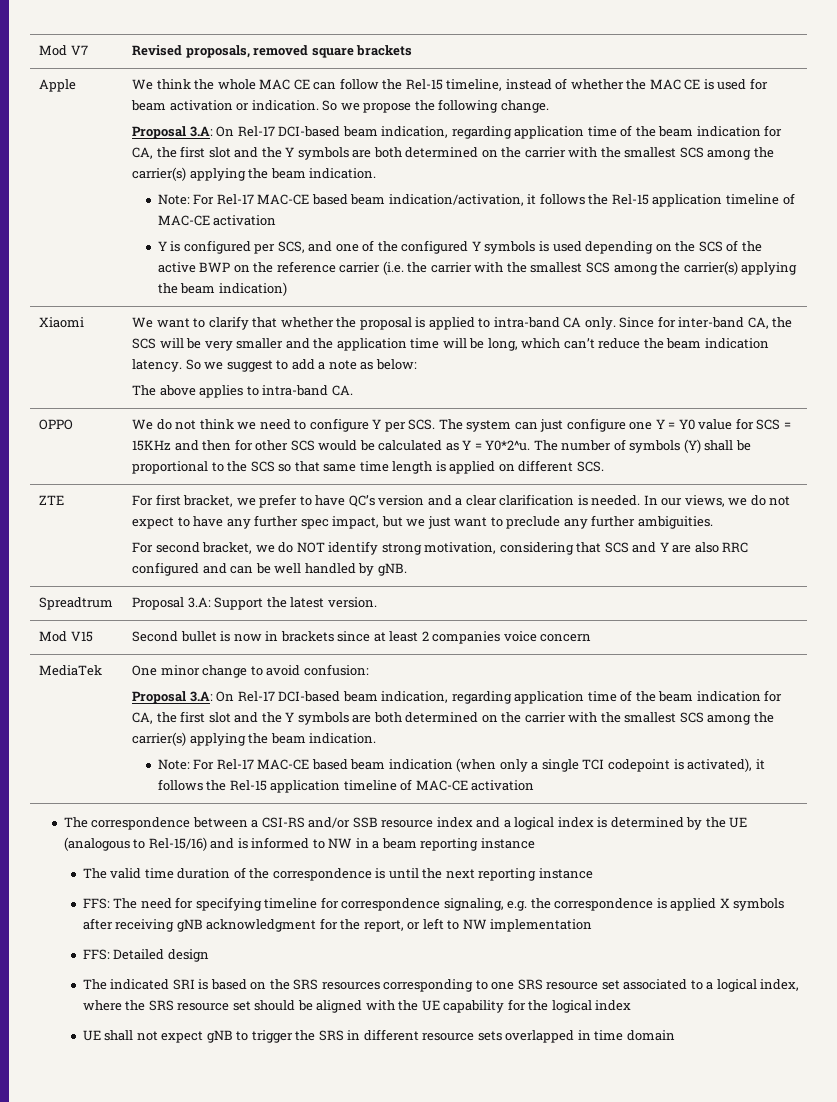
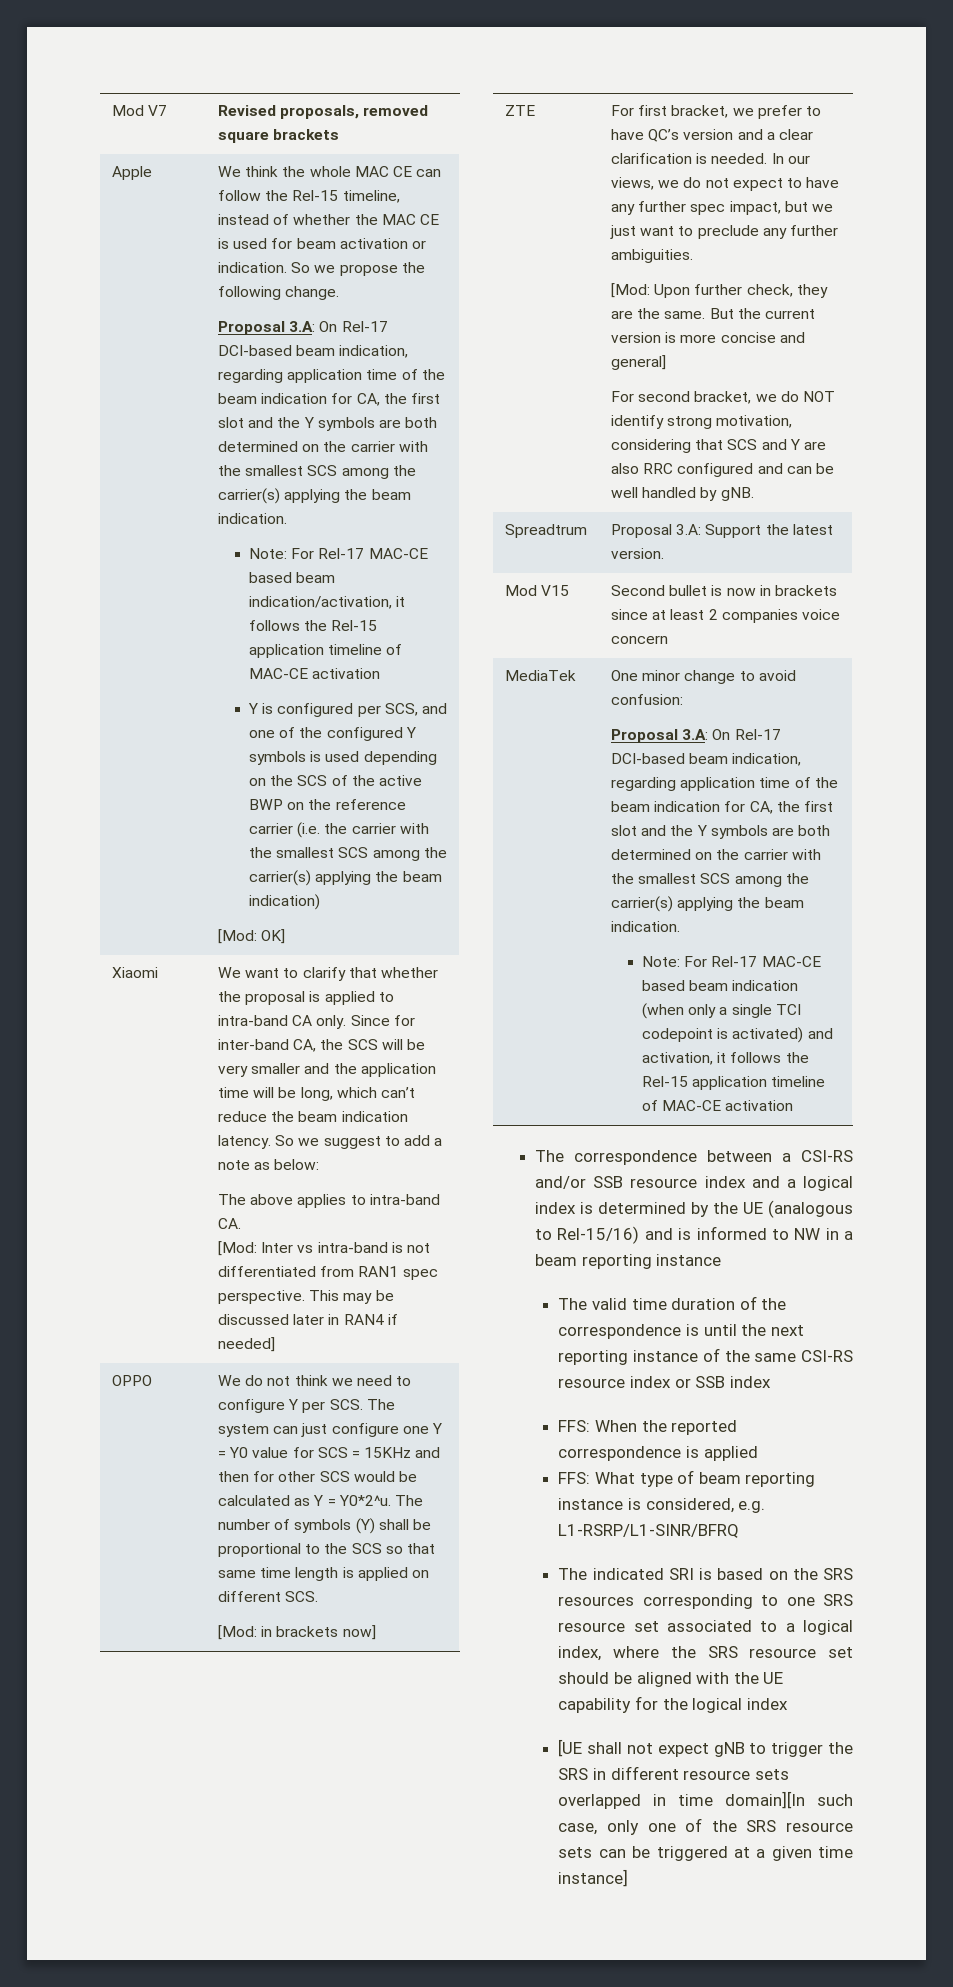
(287, 289) none -> [217,929,286,944] // [Mod: OK]
(353, 390) none -> [217,1241,430,1256] [217,1266,438,1280] [217,1290,394,1304] [217,1314,398,1325] [217,1337,275,1352] // [Mod: Inter vs intra-band is not differentiated from RAN1 spec perspective. This may be discussed later in RAN4 if needed]
(604, 466) none -> [217,1625,376,1640] // [Mod: in brackets now]
(713, 522) none -> [610,283,828,298] [610,308,815,319] [610,332,805,343] [610,355,666,370] // [Mod: Upon further check, they are the same. But the current version is more concise and general]
[687,758,753,772] activated), -> [732,1027,833,1043] [642,1052,714,1065] activated) and activation,
[82,897,785,911] [82,918,593,932] [82,949,209,962] // FFS: The need for specifying timeline for correspondence signaling, e.g. the correspondence is applied X symbols after receiving gNB acknowledgment for the report, or left to NW implementation // FFS: Detailed design -> [702,1348,853,1362] [558,1376,771,1388] [558,1420,738,1435] [558,1446,758,1461] [558,1470,816,1487] [558,1498,766,1513] [558,1524,740,1538] of the same CSI-RS resource index or SSB index // FFS: When the reported correspondence is applied // FFS: What type of beam reporting instance is considered, e.g. L1-RSRP/L1-SINR/BFRQ
[82,1030,101,1041] UE -> [558,1739,583,1757] [UE
[626,1030,675,1041] domain -> [725,1791,853,1809] [558,1818,853,1835] [558,1846,853,1861] [558,1869,629,1887] domain][In such case, only one of the SRS resource sets can be triggered at a given time instance]

